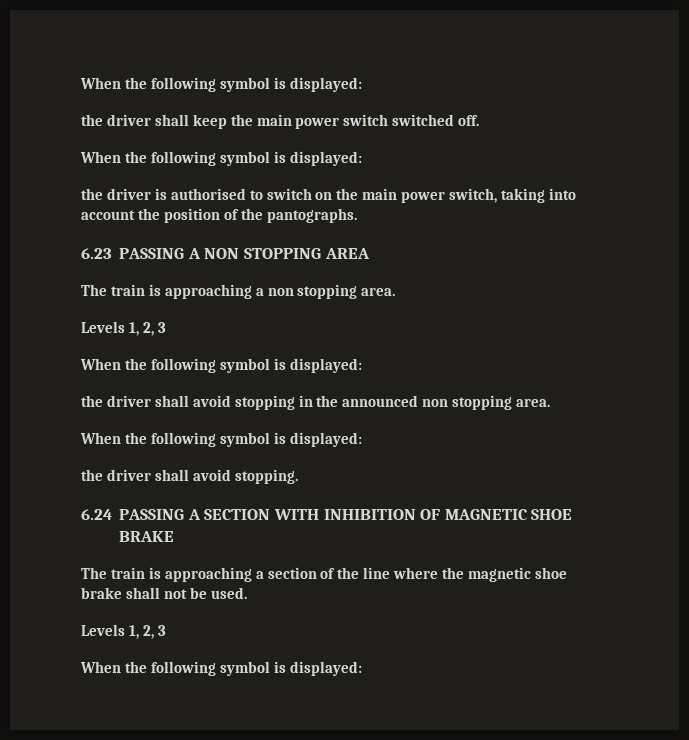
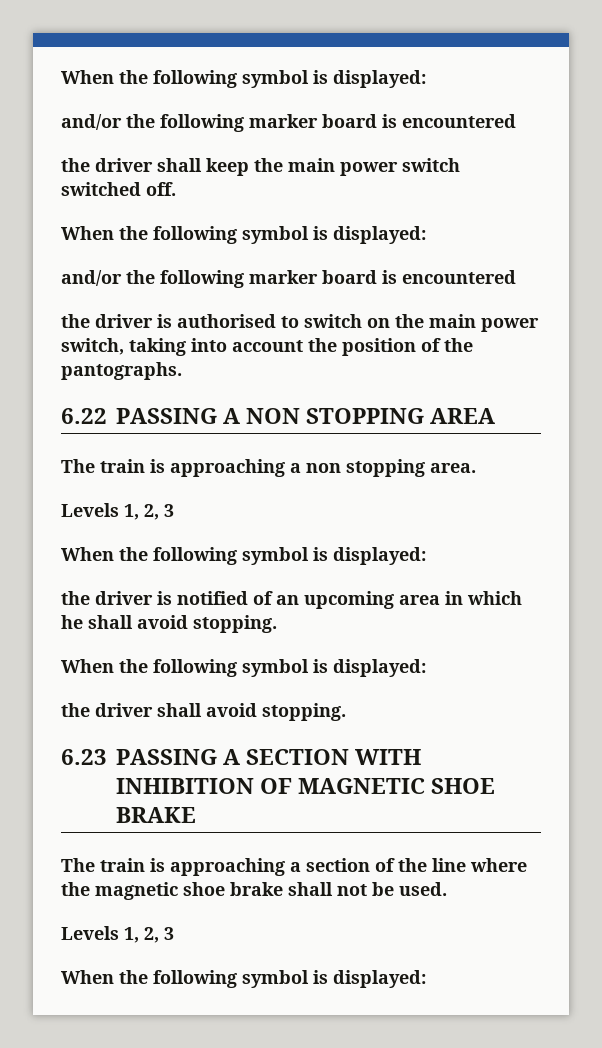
[80,77,362,92] When the following symbol is displayed: -> [61,70,426,88] [61,114,516,132] When the following symbol is displayed: // and/or the following marker board is encountered
(362, 158) none -> [61,270,516,288] // and/or the following marker board is encountered
[81,248,112,259] 6.23 -> [61,408,107,424] 6.22
[154,395,551,410] shall avoid stopping in the announced non stopping area. -> [157,591,522,609] [61,615,277,633] is notified of an upcoming area in which he shall avoid stopping.
[81,509,112,520] 6.24 -> [61,749,107,765] 6.23

